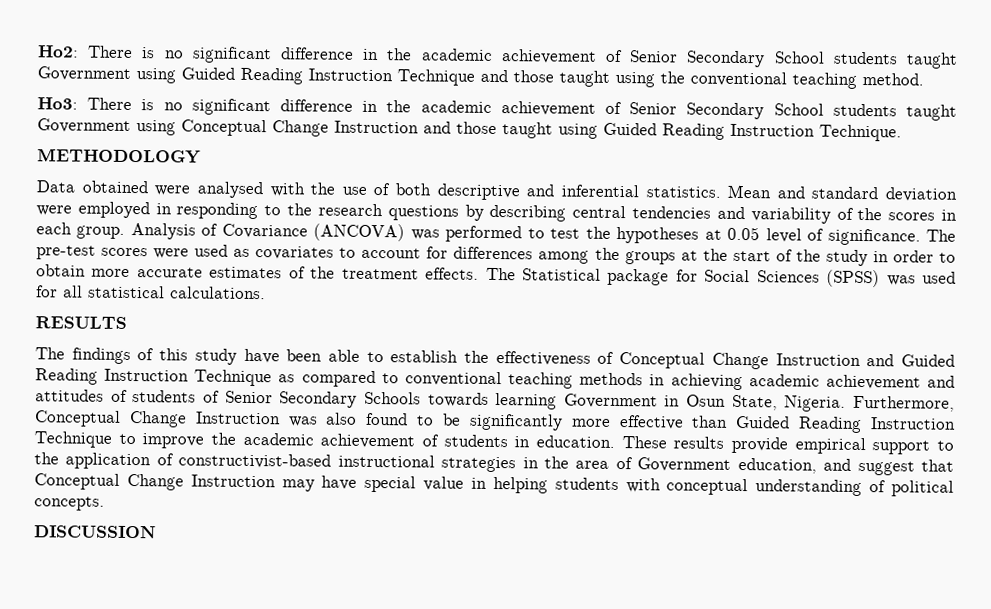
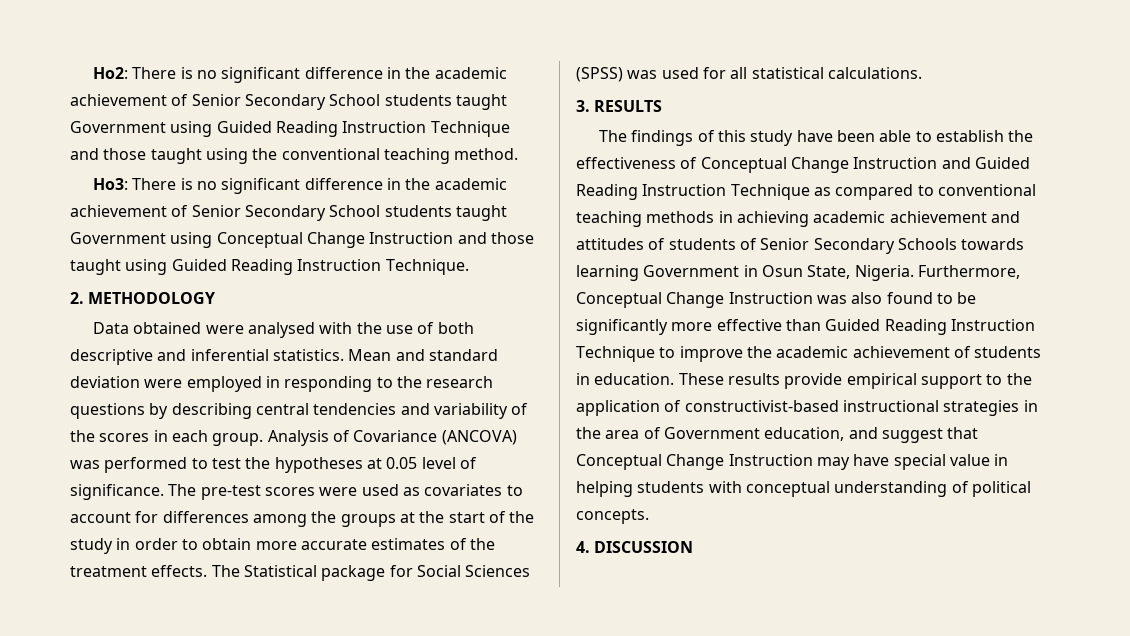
(902, 133) none -> [70,292,84,304] 2.
(266, 293) none -> [576,100,590,112] 3.
(105, 503) none -> [576,541,590,553] 4.

